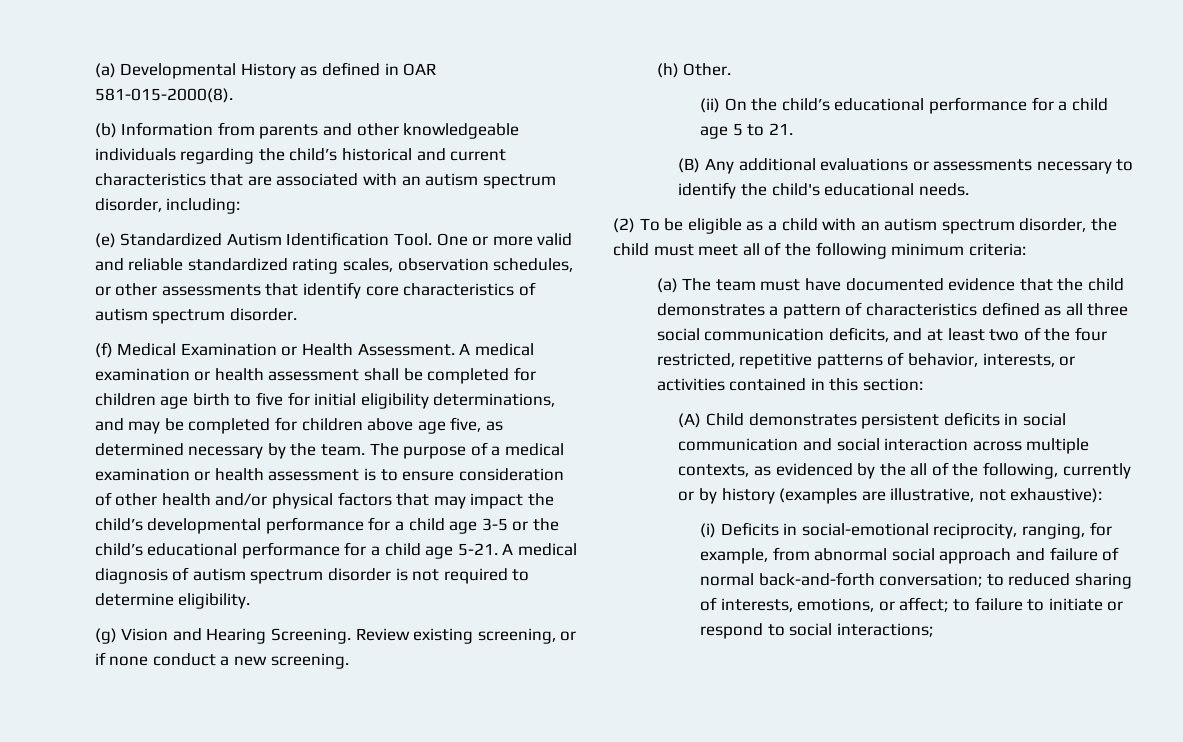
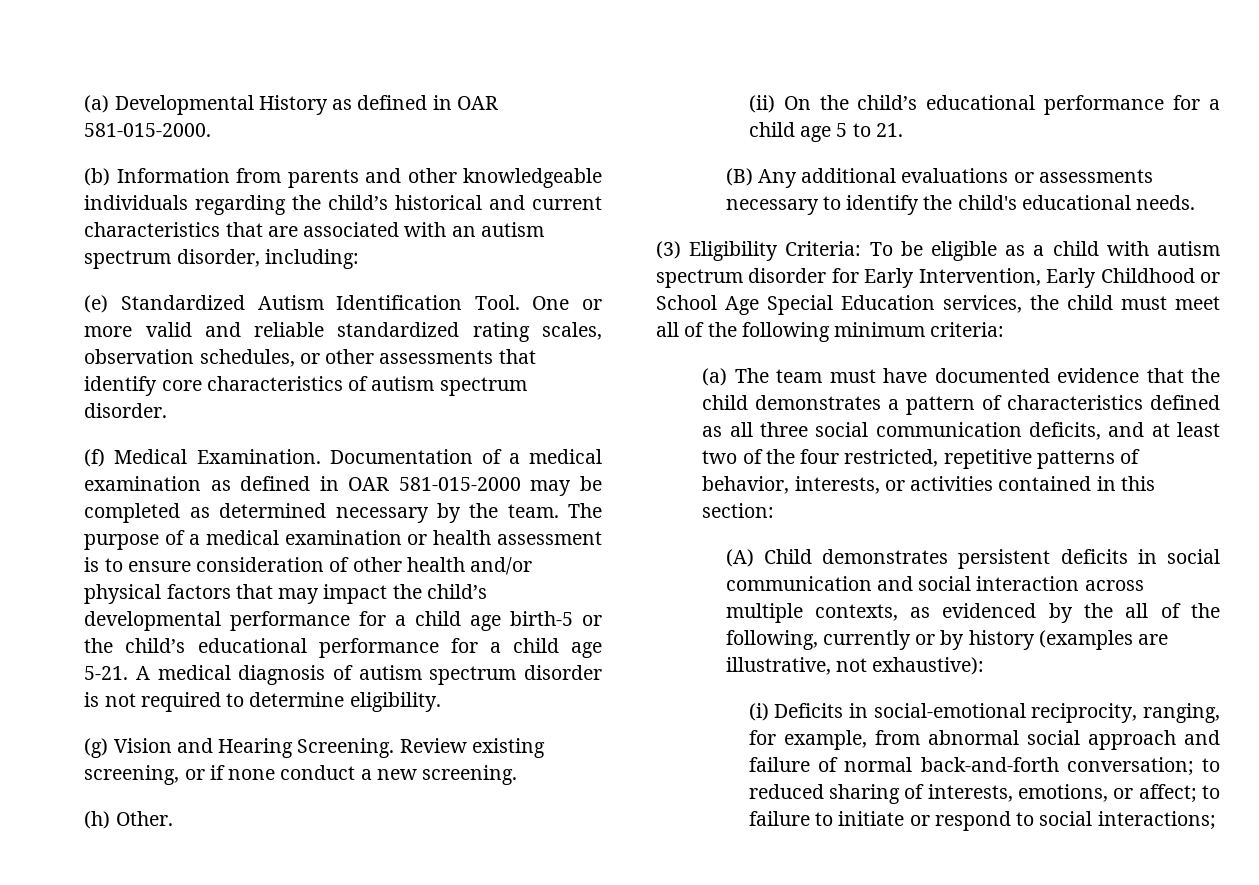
[94,88,233,103] 581-015-2000(8). -> [84,123,212,137] 581-015-2000.
[180,343,534,356] [94,367,536,384] [94,392,556,409] [94,417,482,434] Examination or Health Assessment. A medical examination or health assessment shall be completed for children age birth to five for initial eligibility determinations, and may be completed for children above age five, -> [196,449,602,464] [84,476,602,496] [84,503,181,523] Examination. Documentation of a medical examination as defined in OAR 581-015-2000 may be completed
[481,518,508,531] 3-5 -> [510,611,574,626] birth-5
[613,218,635,233] (2) -> [656,241,862,261] (3) Eligibility Criteria:
[860,218,1087,234] an autism spectrum disorder, -> [1157,241,1220,256] [656,268,1220,288] [656,295,1022,315] autism spectrum disorder for Early Intervention, Early Childhood or School Age Special Education services,

